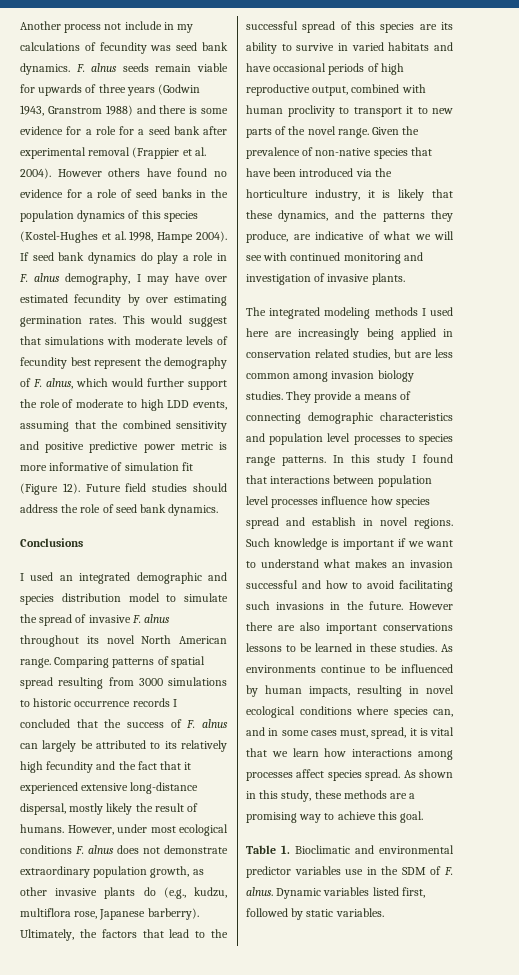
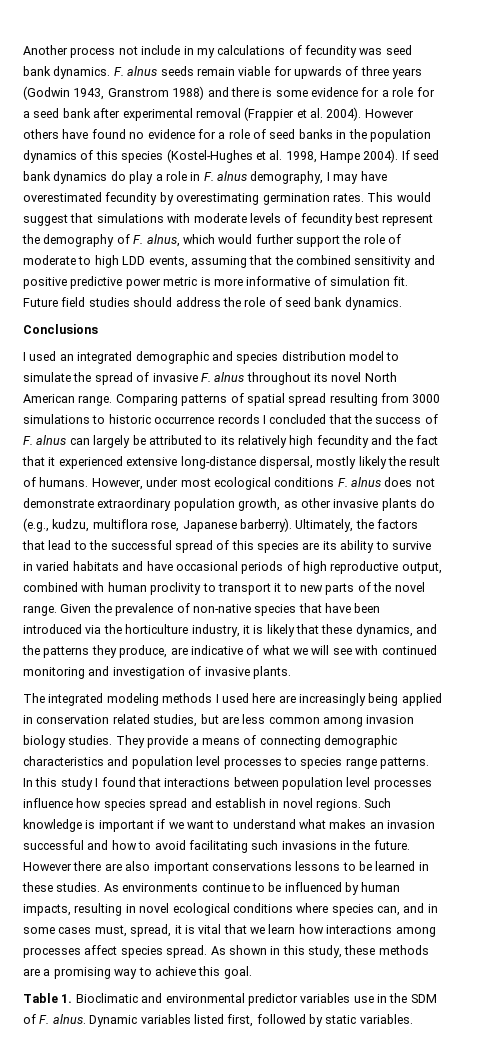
[205,276,227,282] [20,294,227,306] over estimated fecundity by over estimating -> [23,192,260,205] overestimated fecundity by overestimating
[181,462,193,471] [20,483,80,495] fit (Figure 12). -> [393,276,409,286] fit.

